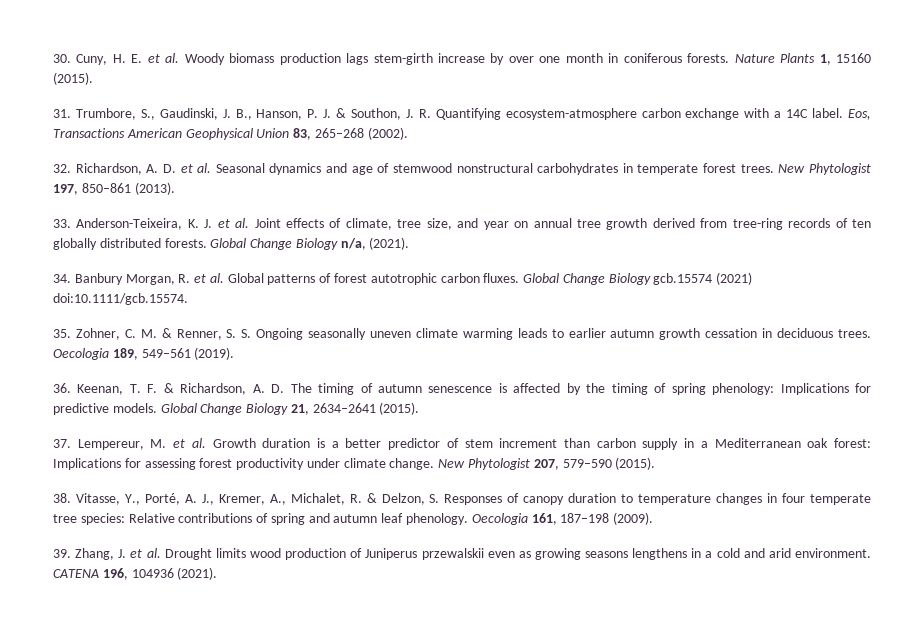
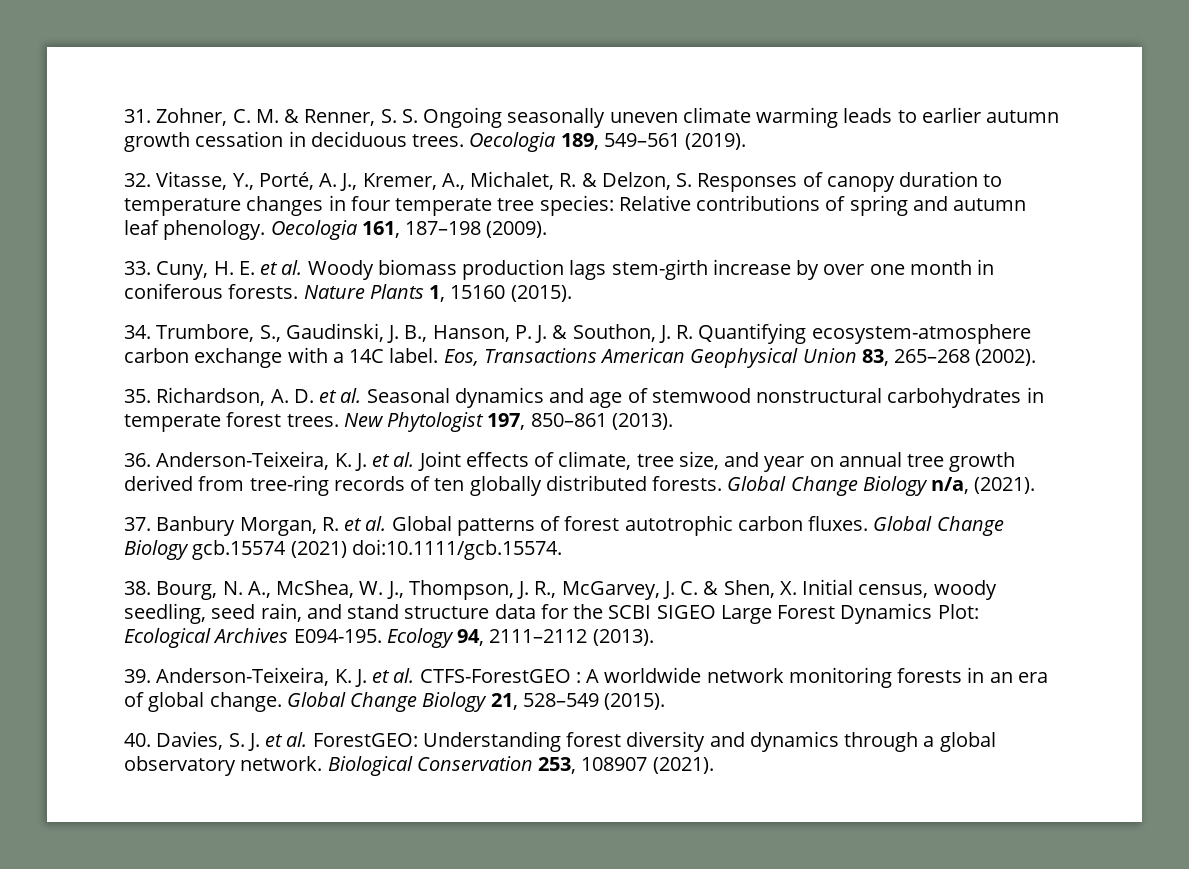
[53,53,872,65] [53,72,93,85] [53,108,872,120] [53,127,408,140] [53,163,872,175] [53,182,175,195] [53,218,871,230] [53,237,410,250] [53,272,753,285] [53,293,188,305] [53,329,71,338] 30. Cuny, H. E. et al. Woody biomass production lags stem-girth increase by over one month in coniferous forests. Nature Plants 1, 15160 (2015). // 31. Trumbore, S., Gaudinski, J. B., Hanson, P. J. & Southon, J. R. Quantifying ecosystem-atmosphere carbon exchange with a 14C label. Eos, Transactions American Geophysical Union 83, 265–268 (2002). // 32. Richardson, A. D. et al. Seasonal dynamics and age of stemwood nonstructural carbohydrates in temperate forest trees. New Phytologist 197, 850–861 (2013). // 33. Anderson-Teixeira, K. J. et al. Joint effects of climate, tree size, and year on annual tree growth derived from tree-ring records of ten globally distributed forests. Global Change Biology n/a, (2021). // 34. Banbury Morgan, R. et al. Global patterns of forest autotrophic carbon fluxes. Global Change Biology gcb.15574 (2021) doi:10.1111/gcb.15574. // 35. -> [124,109,151,123] 31.
[53,383,872,395] [53,402,420,415] [53,438,871,450] [53,457,656,470] [53,493,71,503] 36. Keenan, T. F. & Richardson, A. D. The timing of autumn senescence is affected by the timing of spring phenology: Implications for predictive models. Global Change Biology 21, 2634–2641 (2015). // 37. Lempereur, M. et al. Growth duration is a better predictor of stem increment than carbon supply in a Mediterranean oak forest: Implications for assessing forest productivity under climate change. New Phytologist 207, 579–590 (2015). // 38. -> [124,173,151,187] 32.
[53,548,871,560] [53,568,174,580] 39. Zhang, J. et al. Drought limits wood production of Juniperus przewalskii even as growing seasons lengthens in a cold and arid environment. CATENA 196, 104936 -> [124,259,995,280] [124,283,572,302] [124,323,1031,344] [124,347,1037,368] [124,387,1044,408] [124,412,673,432] [124,451,1016,472] [124,475,1036,496] [124,515,1004,536] [124,539,562,560] [124,579,997,600] [124,603,979,624] [124,628,654,648] [124,667,1048,688] [124,692,666,712] [124,731,996,752] [124,756,648,776] 33. Cuny, H. E. et al. Woody biomass production lags stem-girth increase by over one month in coniferous forests. Nature Plants 1, 15160 (2015). // 34. Trumbore, S., Gaudinski, J. B., Hanson, P. J. & Southon, J. R. Quantifying ecosystem-atmosphere carbon exchange with a 14C label. Eos, Transactions American Geophysical Union 83, 265–268 (2002). // 35. Richardson, A. D. et al. Seasonal dynamics and age of stemwood nonstructural carbohydrates in temperate forest trees. New Phytologist 197, 850–861 (2013). // 36. Anderson-Teixeira, K. J. et al. Joint effects of climate, tree size, and year on annual tree growth derived from tree-ring records of ten globally distributed forests. Global Change Biology n/a, (2021). // 37. Banbury Morgan, R. et al. Global patterns of forest autotrophic carbon fluxes. Global Change Biology gcb.15574 (2021) doi:10.1111/gcb.15574. // 38. Bourg, N. A., McShea, W. J., Thompson, J. R., McGarvey, J. C. & Shen, X. Initial census, woody seedling, seed rain, and stand structure data for the SCBI SIGEO Large Forest Dynamics Plot: Ecological Archives E094-195. Ecology 94, 2111–2112 (2013). // 39. Anderson-Teixeira, K. J. et al. CTFS-ForestGEO : A worldwide network monitoring forests in an era of global change. Global Change Biology 21, 528–549 (2015). // 40. Davies, S. J. et al. ForestGEO: Understanding forest diversity and dynamics through a global observatory network. Biological Conservation 253, 108907

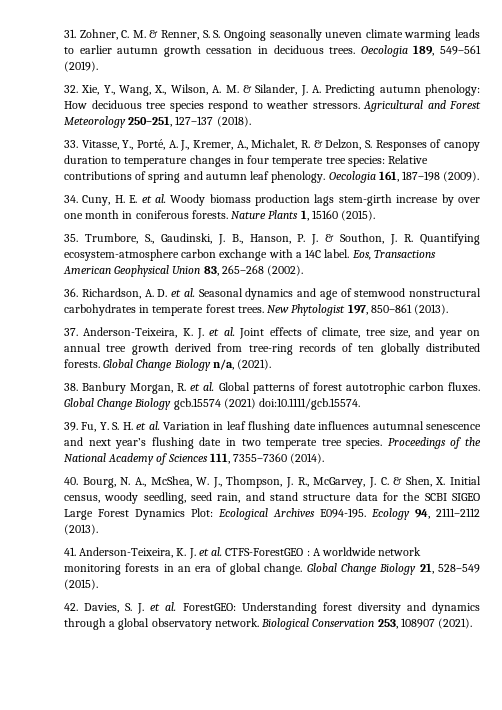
(151, 180) none -> [81,84,480,96] [64,100,481,112] [64,116,251,128] [64,140,78,148] Xie, Y., Wang, X., Wilson, A. M. & Silander, J. A. Predicting autumn phenology: How deciduous tree species respond to weather stressors. Agricultural and Forest Meteorology 250–251, 127–137 (2018). // 33.
[124,261,151,275] 33. -> [64,195,78,203] 34.
[124,325,151,339] 34. -> [64,234,78,242] 35.
[124,389,151,403] 35. -> [64,288,78,297] 36.
[124,453,151,467] 36. -> [64,328,78,336] 37.
[124,517,151,531] 37. -> [64,383,78,391] 38.
[124,581,151,595] 38. -> [64,421,481,433] [64,437,481,449] [64,453,325,465] [64,477,78,485] 39. Fu, Y. S. H. et al. Variation in leaf flushing date influences autumnal senescence and next year’s flushing date in two temperate tree species. Proceedings of the National Academy of Sciences 111, 7355–7360 (2014). // 40.
[124,669,151,683] 39. -> [64,547,76,556] 41.
[124,733,151,747] 40. -> [64,603,78,611] 42.

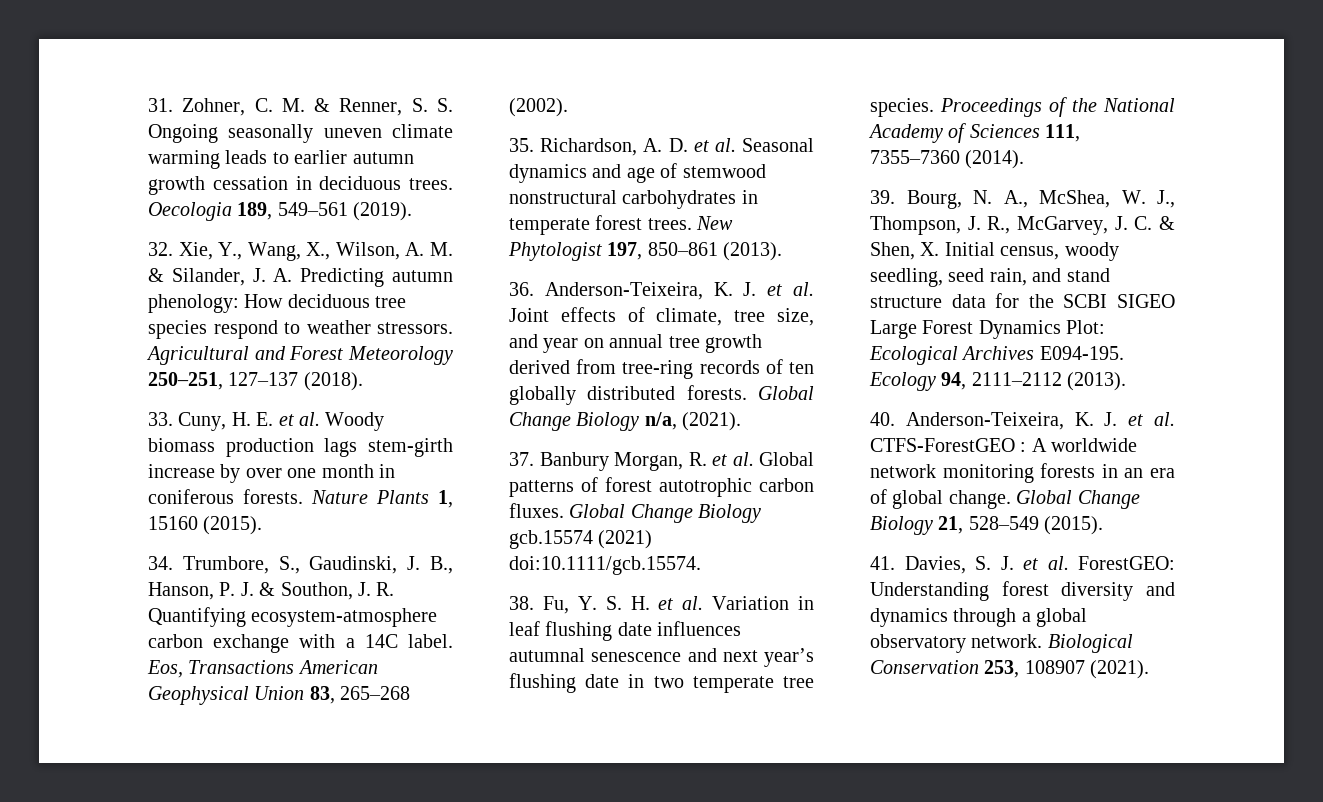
[81,139,481,151] [64,155,429,167] [64,171,480,183] [64,195,78,203] Vitasse, Y., Porté, A. J., Kremer, A., Michalet, R. & Delzon, S. Responses of canopy duration to temperature changes in four temperate tree species: Relative contributions of spring and autumn leaf phenology. Oecologia 161, 187–198 (2009). // 34. -> (173, 419) none
[64,234,78,242] 35. -> [148,556,173,570] 34.
[64,288,78,297] 36. -> [509,138,534,152] 35.
[64,328,78,336] 37. -> [509,282,534,296] 36.
[64,383,78,391] 38. -> [509,452,534,466] 37.
[64,422,78,431] 39. -> [509,596,534,610] 38.
[64,477,78,485] 40. -> [870,190,895,204] 39.
[64,547,76,556] 41. -> [870,412,895,426] 40.
[64,603,78,611] 42. -> [870,556,895,570] 41.

